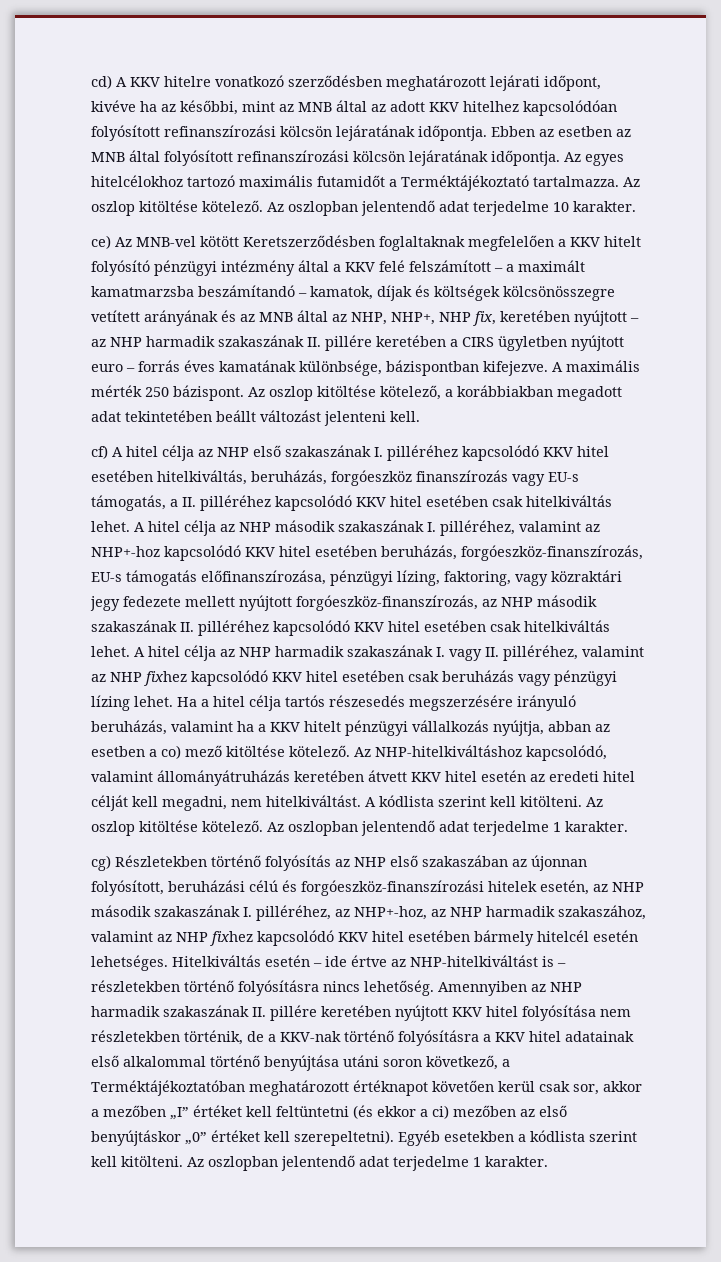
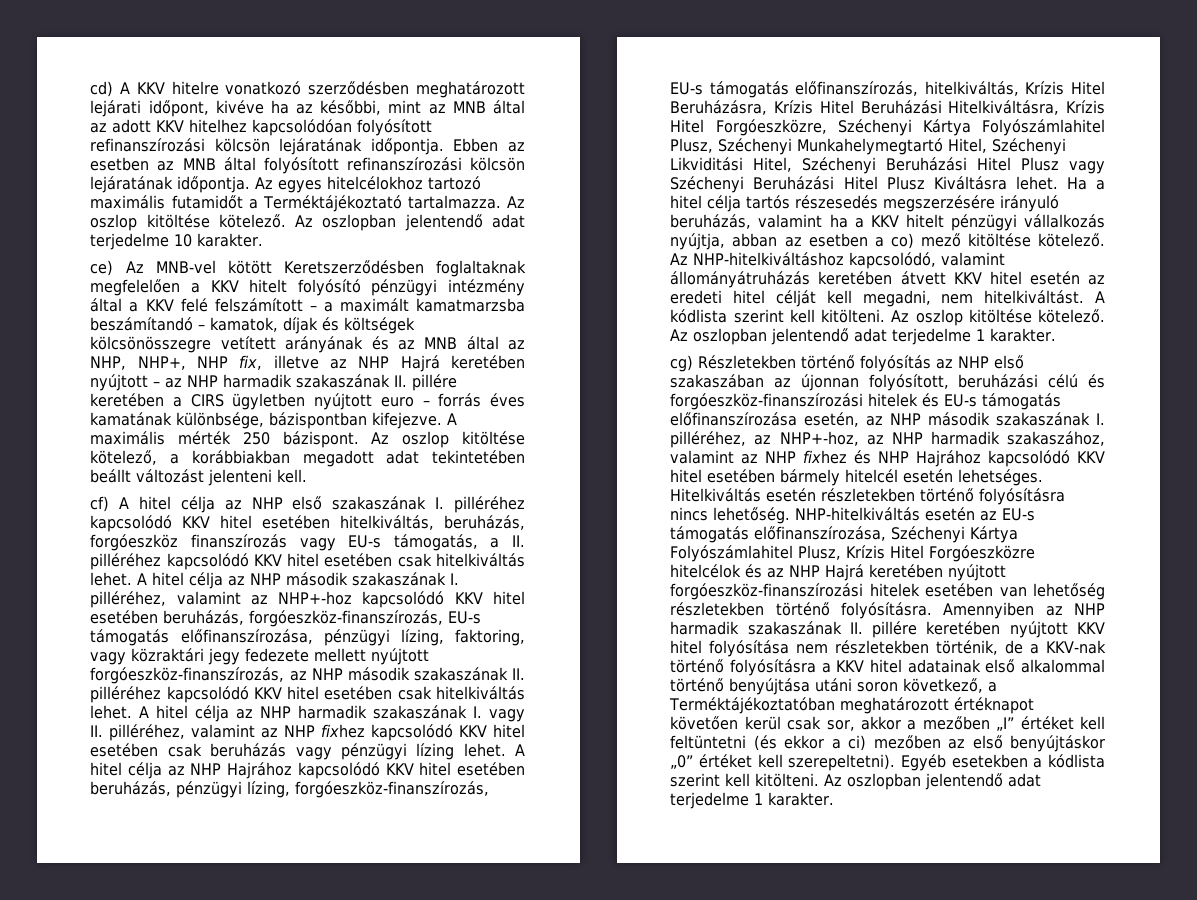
(496, 318) none -> [273,355,440,372] illetve az NHP Hajrá
(173, 701) none -> [515,744,525,756] [90,762,525,779] [90,781,490,798] [670,81,1105,98] [670,100,1105,115] [670,119,1105,136] [670,138,1067,155] [670,157,1105,174] [670,176,1058,193] A hitel célja az NHP Hajrához kapcsolódó KKV hitel esetében beruházás, pénzügyi lízing, forgóeszköz-finanszírozás, EU-s támogatás előfinanszírozás, hitelkiváltás, Krízis Hitel Beruházásra, Krízis Hitel Beruházási Hitelkiváltásra, Krízis Hitel Forgóeszközre, Széchenyi Kártya Folyószámlahitel Plusz, Széchenyi Munkahelymegtartó Hitel, Széchenyi Likviditási Hitel, Széchenyi Beruházási Hitel Plusz vagy Széchenyi Beruházási Hitel Plusz Kiváltásra lehet.
(537, 886) none -> [922,393,1062,410] [670,412,798,426] és EU-s támogatás előfinanszírozása
(253, 938) none -> [854,450,982,467] és NHP Hajrához
[312,955,566,967] – ide értve az NHP-hitelkiváltást is – -> (817, 495) none
(434, 988) none -> [795,507,1036,521] [670,526,1019,543] [670,545,1036,562] [670,564,1007,581] [670,583,1105,600] [670,602,933,619] NHP-hitelkiváltás esetén az EU-s támogatás előfinanszírozása, Széchenyi Kártya Folyószámlahitel Plusz, Krízis Hitel Forgóeszközre hitelcélok és az NHP Hajrá keretében nyújtott forgóeszköz-finanszírozási hitelek esetében van lehetőség részletekben történő folyósításra.

